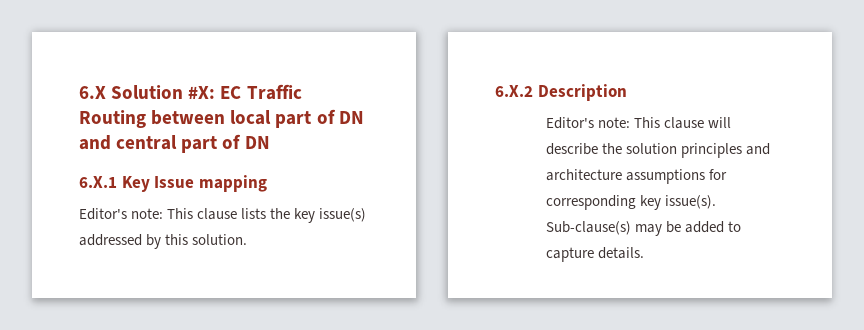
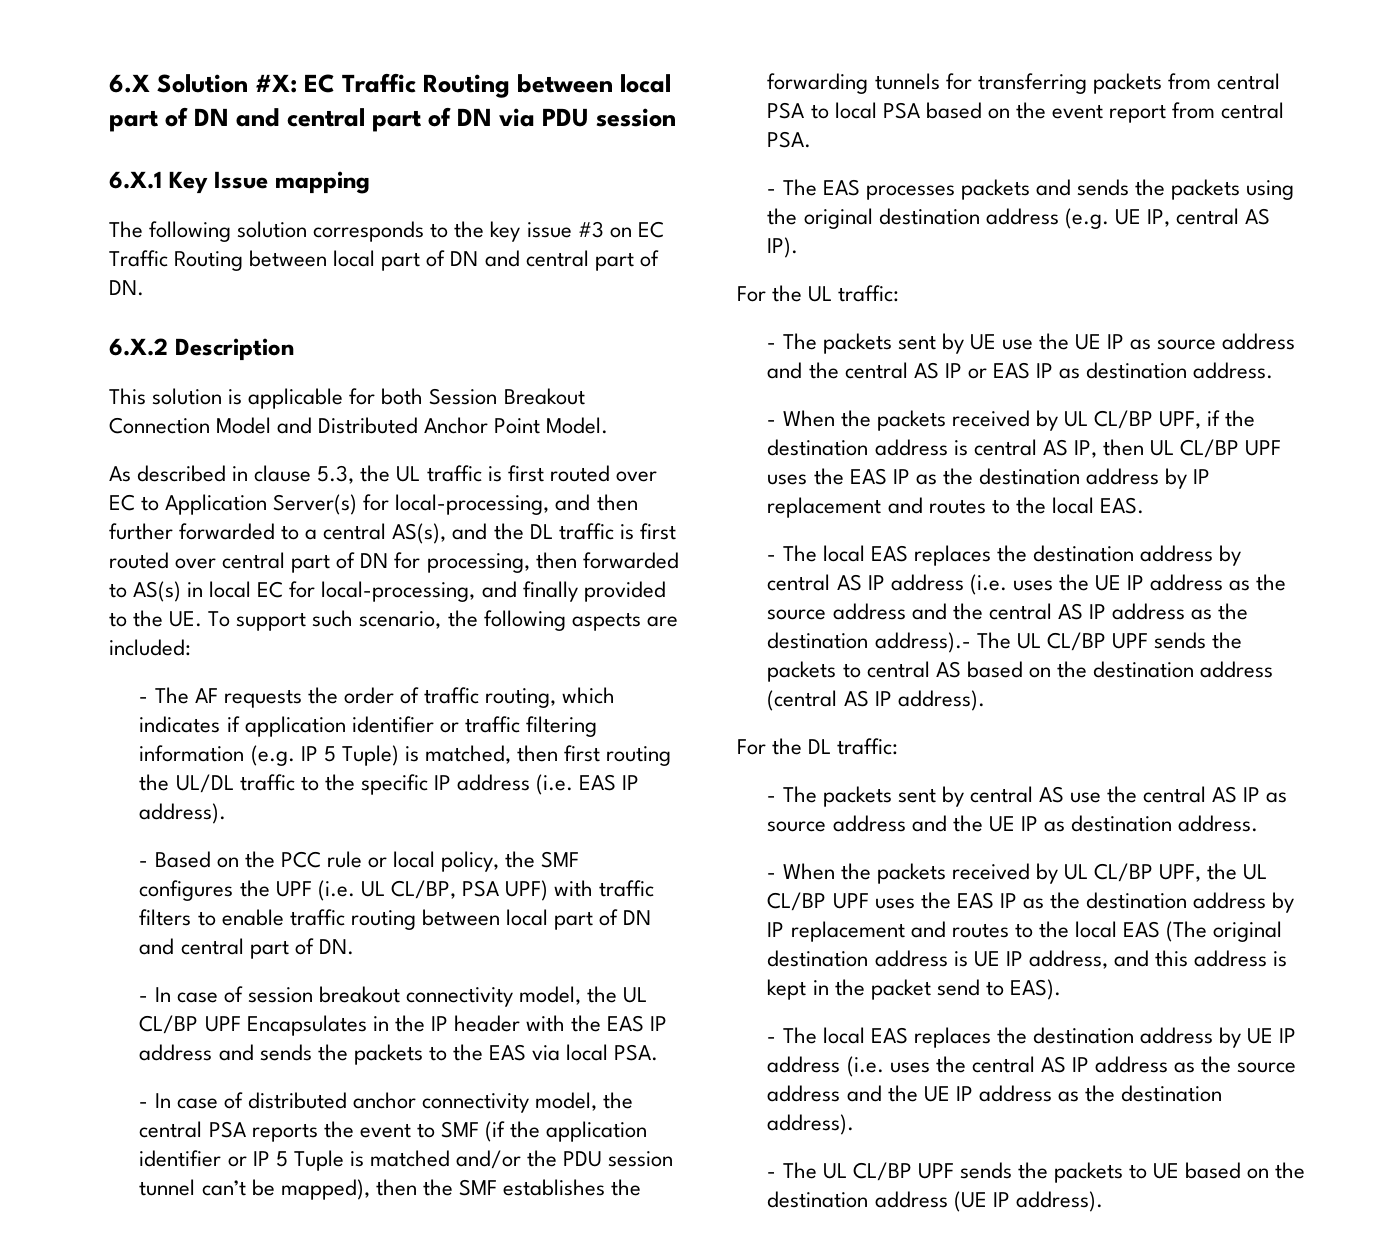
(270, 142) none -> [499,108,677,127] via PDU session
[79,208,367,223] [79,234,248,249] [495,84,627,101] [546,117,732,129] [546,143,771,158] [546,169,728,184] [546,195,717,210] [546,221,742,236] [546,247,645,262] Editor's note: This clause lists the key issue(s) addressed by this solution. // 6.X.2 Description // Editor's note: This clause will describe the solution principles and architecture assumptions for corresponding key issue(s). Sub-clause(s) may be added to capture details. -> [109,221,664,242] [109,250,659,271] [109,280,144,296] [109,338,294,361] [109,388,585,409] [109,417,609,434] [109,465,657,484] [109,494,638,515] [109,523,676,544] [109,552,679,573] [109,581,666,602] [109,610,678,631] [109,639,191,656] [139,687,616,708] [139,716,597,737] [139,745,672,766] [139,774,640,795] [139,803,227,824] [139,851,580,872] [139,880,655,901] [139,909,652,930] [139,938,354,959] [139,986,648,1007] [139,1015,668,1036] [139,1044,659,1065] [139,1092,634,1113] [139,1121,648,1142] [139,1150,674,1171] [139,1179,642,1200] [767,73,1280,94] [767,102,1285,123] [767,131,812,148] [767,179,1295,200] [767,208,1271,229] [767,237,799,258] [737,285,900,302] [767,333,1296,354] [767,362,1274,379] [767,410,1256,431] [767,439,1282,458] [767,468,1211,489] [767,497,1144,518] [767,545,1242,566] [767,574,1287,595] [767,603,1249,620] [767,632,1242,653] [767,661,1274,682] [767,690,985,711] [737,738,899,755] [767,786,1288,807] [767,815,1259,832] [767,863,1268,884] [767,892,1295,913] [767,921,1283,942] [767,950,1288,969] [767,979,1061,1000] [767,1027,1297,1048] [767,1056,1297,1077] [767,1085,1223,1102] [767,1114,855,1135] [767,1162,1306,1183] [767,1191,1103,1212] The following solution corresponds to the key issue #3 on EC Traffic Routing between local part of DN and central part of DN. // 6.X.2 Description // This solution is applicable for both Session Breakout Connection Model and Distributed Anchor Point Model. // As described in clause 5.3, the UL traffic is first routed over EC to Application Server(s) for local-processing, and then further forwarded to a central AS(s), and the DL traffic is first routed over central part of DN for processing, then forwarded to AS(s) in local EC for local-processing, and finally provided to the UE. To support such scenario, the following aspects are included: // - The AF requests the order of traffic routing, which indicates if application identifier or traffic filtering information (e.g. IP 5 Tuple) is matched, then first routing the UL/DL traffic to the specific IP address (i.e. EAS IP address). // - Based on the PCC rule or local policy, the SMF configures the UPF (i.e. UL CL/BP, PSA UPF) with traffic filters to enable traffic routing between local part of DN and central part of DN. // - In case of session breakout connectivity model, the UL CL/BP UPF Encapsulates in the IP header with the EAS IP address and sends the packets to the EAS via local PSA. // - In case of distributed anchor connectivity model, the central PSA reports the event to SMF (if the application identifier or IP 5 Tuple is matched and/or the PDU session tunnel can’t be mapped), then the SMF establishes the forwarding tunnels for transferring packets from central PSA to local PSA based on the event report from central PSA. // - The EAS processes packets and sends the packets using the original destination address (e.g. UE IP, central AS IP). // For the UL traffic: // - The packets sent by UE use the UE IP as source address and the central AS IP or EAS IP as destination address. // - When the packets received by UL CL/BP UPF, if the destination address is central AS IP, then UL CL/BP UPF uses the EAS IP as the destination address by IP replacement and routes to the local EAS. // - The local EAS replaces the destination address by central AS IP address (i.e. uses the UE IP address as the source address and the central AS IP address as the destination address).- The UL CL/BP UPF sends the packets to central AS based on the destination address (central AS IP address). // For the DL traffic: // - The packets sent by central AS use the central AS IP as source address and the UE IP as destination address. // - When the packets received by UL CL/BP UPF, the UL CL/BP UPF uses the EAS IP as the destination address by IP replacement and routes to the local EAS (The original destination address is UE IP address, and this address is kept in the packet send to EAS). // - The local EAS replaces the destination address by UE IP address (i.e. uses the central AS IP address as the source address and the UE IP address as the destination address). // - The UL CL/BP UPF sends the packets to UE based on the destination address (UE IP address).

